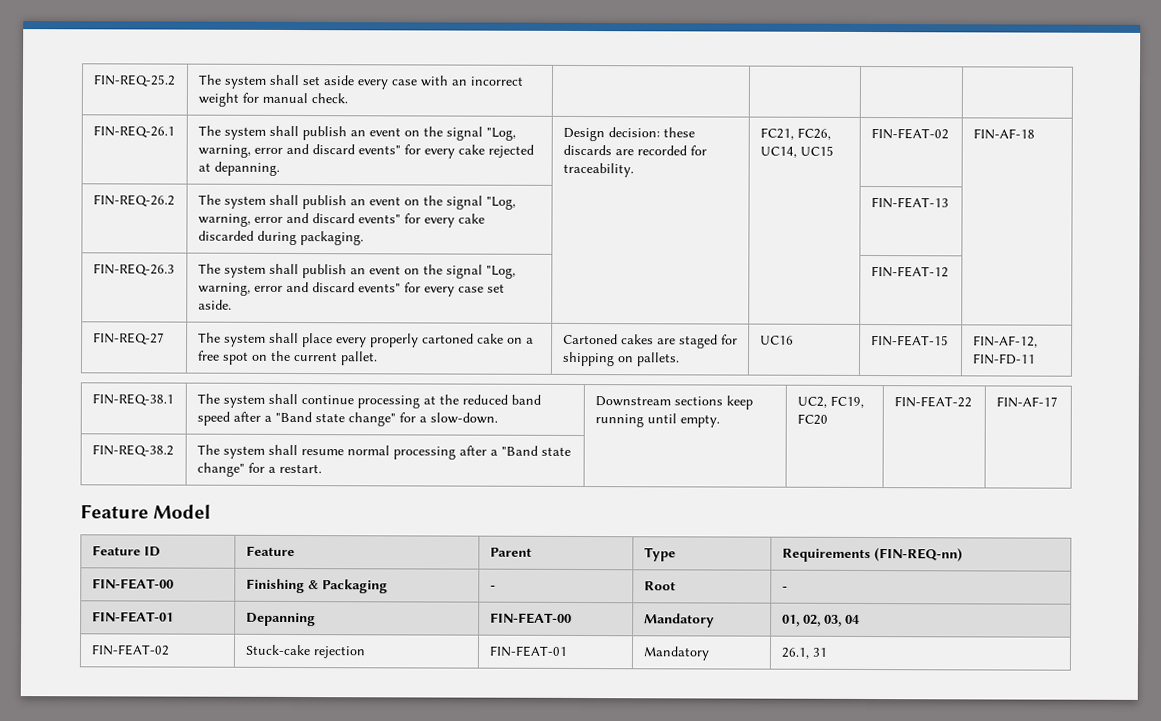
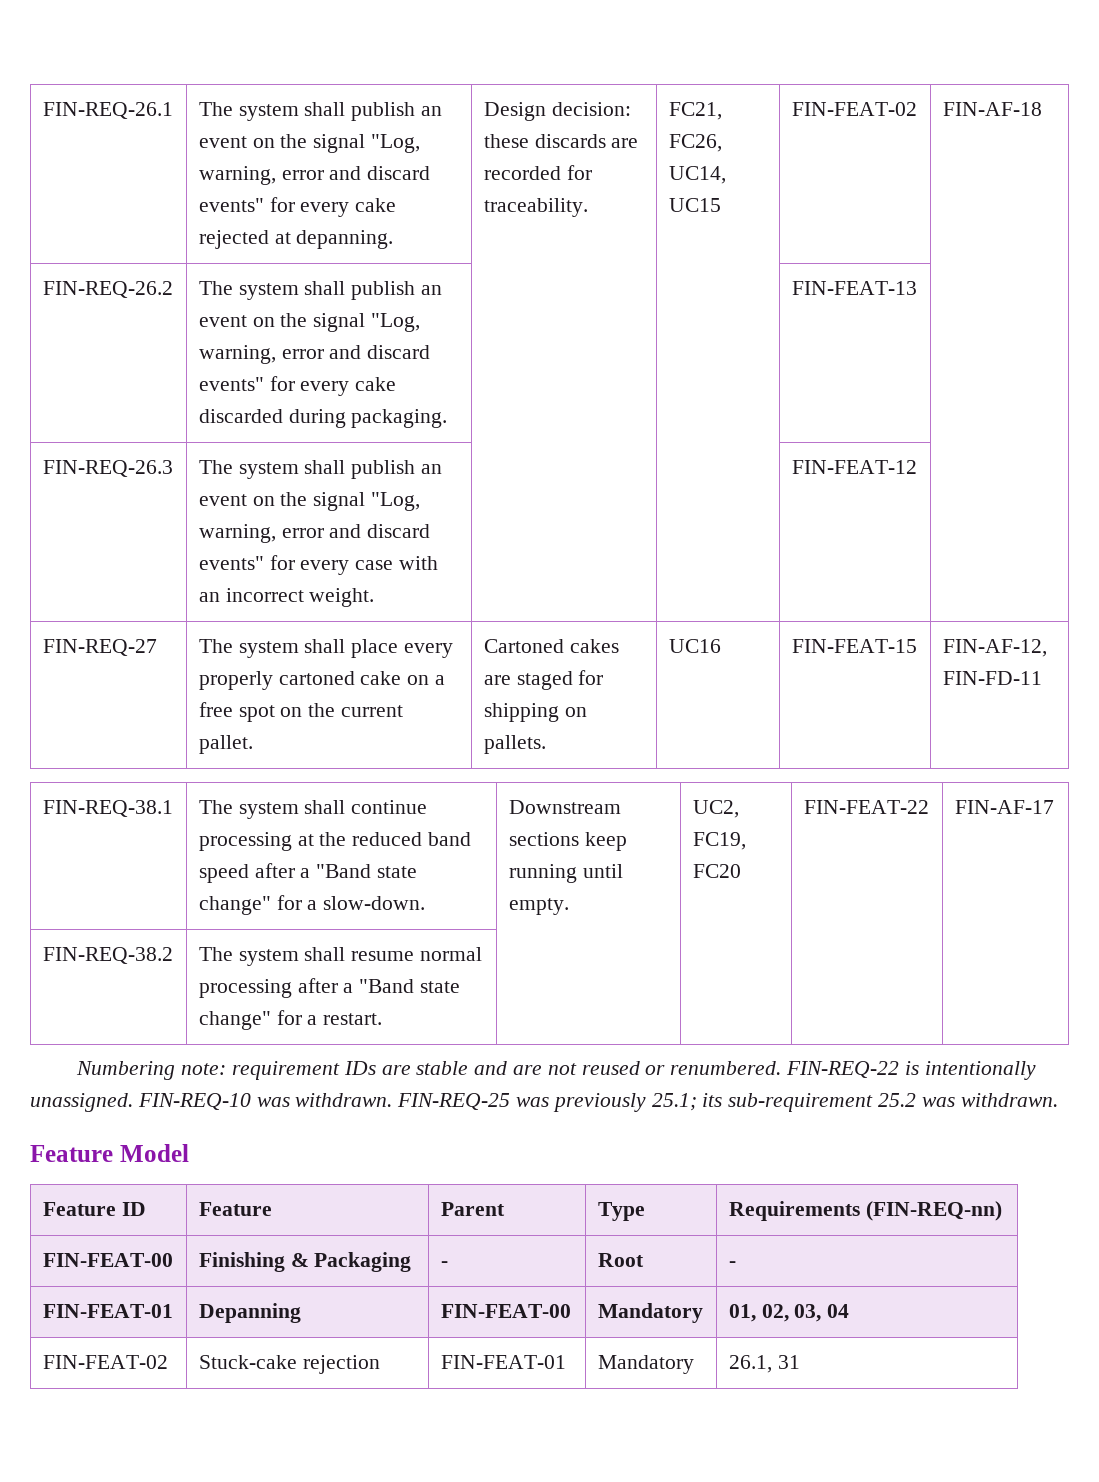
[92,74,175,87] [197,74,523,90] [197,92,348,107] FIN-REQ-25.2 | The system shall set aside every case with an incorrect weight for manual check. | | | | // -> (42, 110) none
[486,283,505,293] [197,299,232,310] set aside. -> [398,556,438,570] [198,588,375,607] with an incorrect weight.
(322, 468) none -> [76,1061,1036,1080] [30,1093,1058,1112] // Numbering note: requirement IDs are stable and are not reused or renumbered. FIN-REQ-22 is intentionally unassigned. FIN-REQ-10 was withdrawn. FIN-REQ-25 was previously 25.1; its sub-requirement 25.2 was withdrawn.

